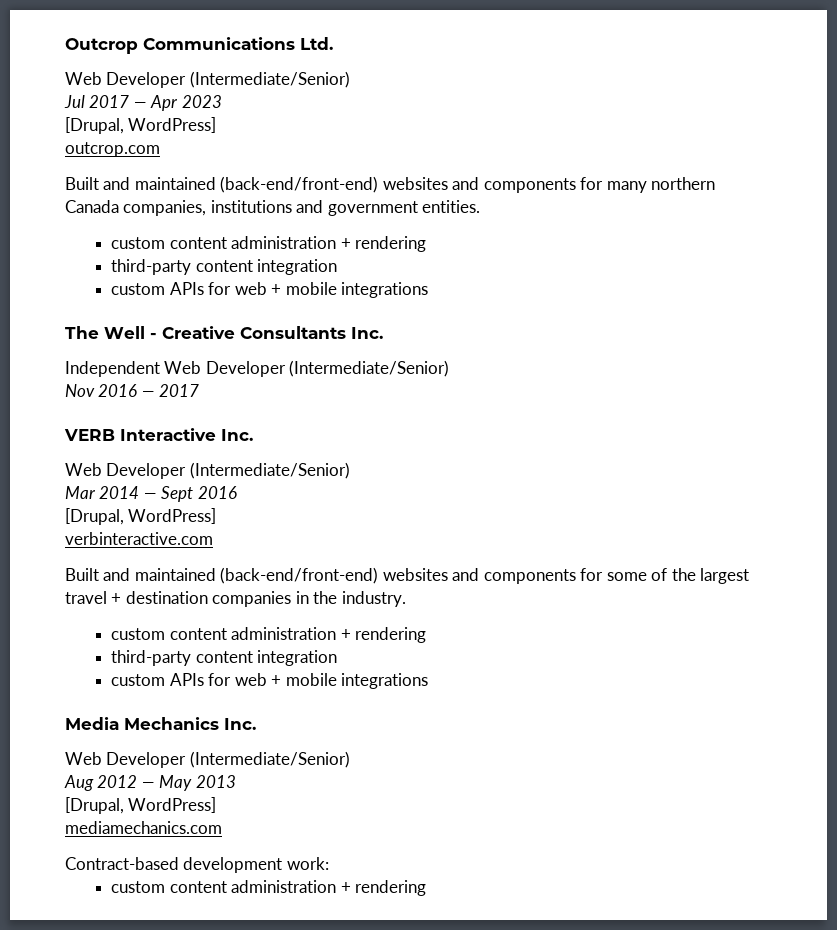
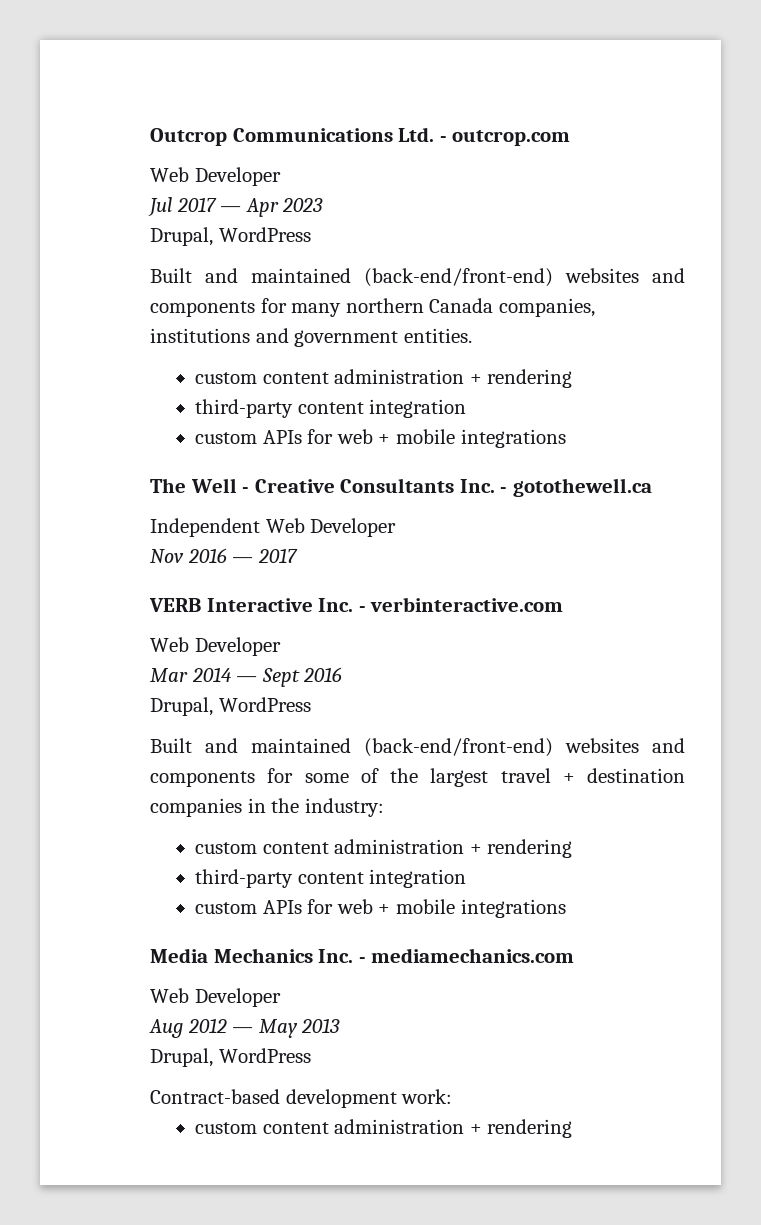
[65,71,350,88] // Web Developer (Intermediate/Senior) -> [439,130,571,146] [150,167,281,186] - outcrop.com // Web Developer
[65,117,217,134] [65,142,160,157] [Drupal, WordPress] // outcrop.com -> [150,227,311,246] Drupal, WordPress
(383, 333) none -> [500,478,652,497] - gotothewell.ca
[289,360,450,377] (Intermediate/Senior) -> (397, 527) none
[65,462,350,479] // Web Developer (Intermediate/Senior) -> [358,597,564,612] [150,637,281,656] - verbinteractive.com // Web Developer
[65,508,217,525] [65,532,213,545] [Drupal, WordPress] // verbinteractive.com -> [150,697,311,716] Drupal, WordPress
[341,591,406,607] industry. -> [304,798,384,817] industry:
[65,751,350,768] // Web Developer (Intermediate/Senior) -> [358,948,575,963] [150,988,281,1007] - mediamechanics.com // Web Developer
[65,797,217,814] [65,821,222,834] [Drupal, WordPress] // mediamechanics.com -> [150,1048,311,1067] Drupal, WordPress

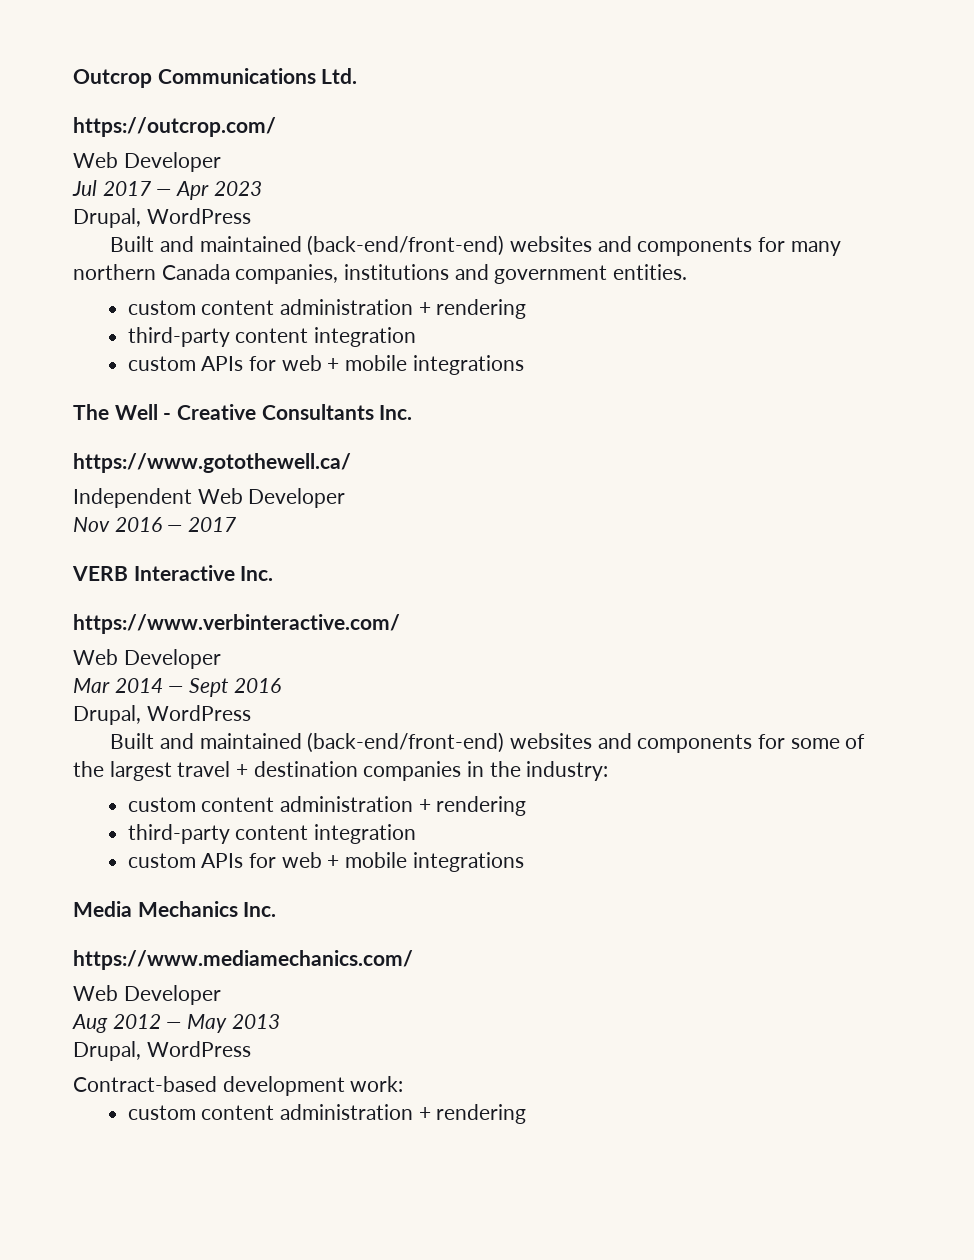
[439,130,571,146] - outcrop.com -> [73,117,276,137] // https://outcrop.com/
[500,478,652,497] - gotothewell.ca -> [73,453,351,473] // https://www.gotothewell.ca/
[358,597,564,612] - verbinteractive.com -> [73,614,400,634] // https://www.verbinteractive.com/
[358,948,575,963] - mediamechanics.com -> [73,950,413,970] // https://www.mediamechanics.com/

